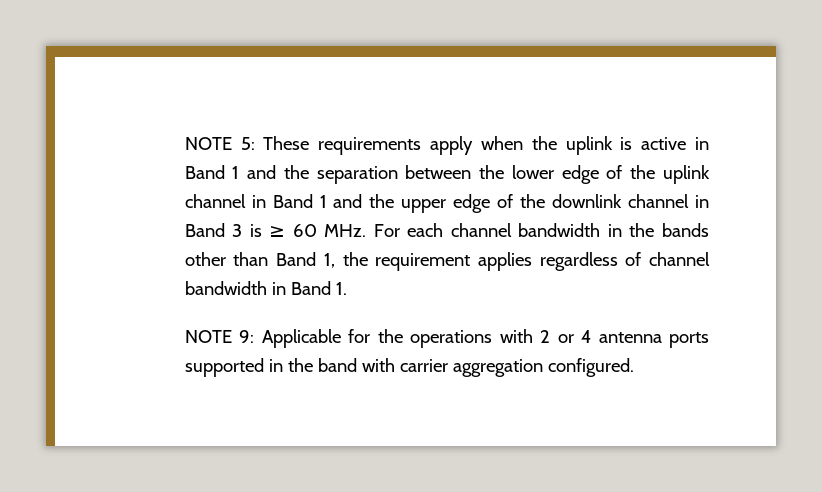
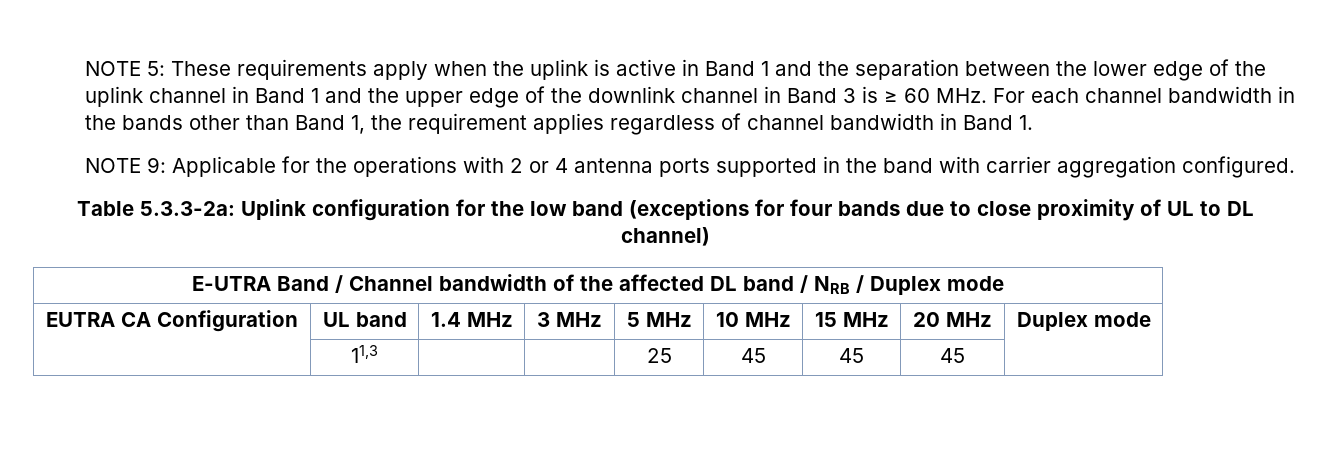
(634, 367) none -> [77,199,1254,221] [621,227,710,246] [192,274,1004,295] [45,310,298,332] [322,312,407,327] [430,312,513,327] [537,312,602,327] [626,312,692,327] [715,312,791,327] [814,312,889,327] [913,312,992,327] [1016,312,1151,331] [351,345,378,363] [646,348,672,363] [740,348,766,363] [839,348,864,363] [940,348,965,363] // Table 5.3.3-2a: Uplink configuration for the low band (exceptions for four bands due to close proximity of UL to DL channel) // E-UTRA Band / Channel bandwidth of the affected DL band / NRB / Duplex mode // EUTRA CA Configuration | UL band | 1.4 MHz | 3 MHz | 5 MHz | 10 MHz | 15 MHz | 20 MHz | Duplex mode // | 11,3 | | | 25 | 45 | 45 | 45 |

